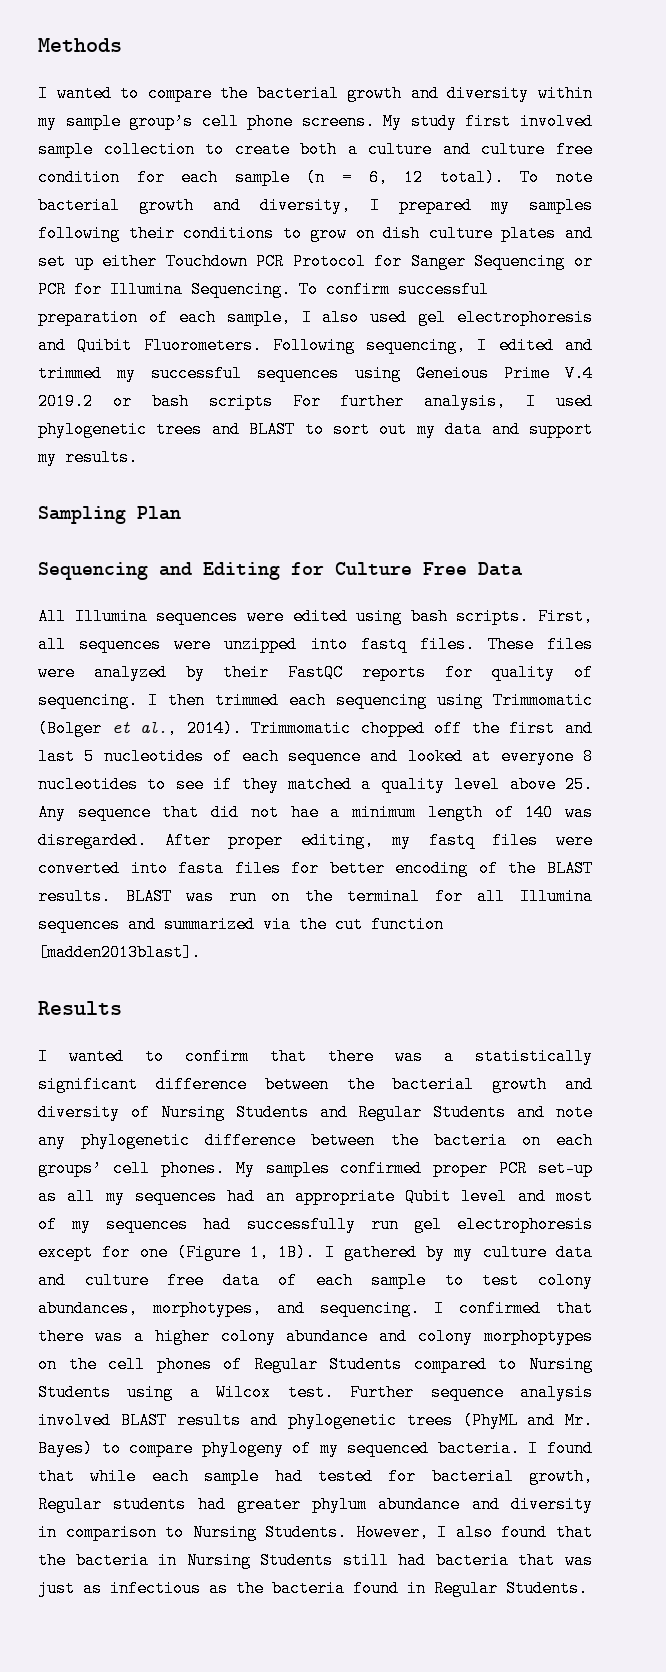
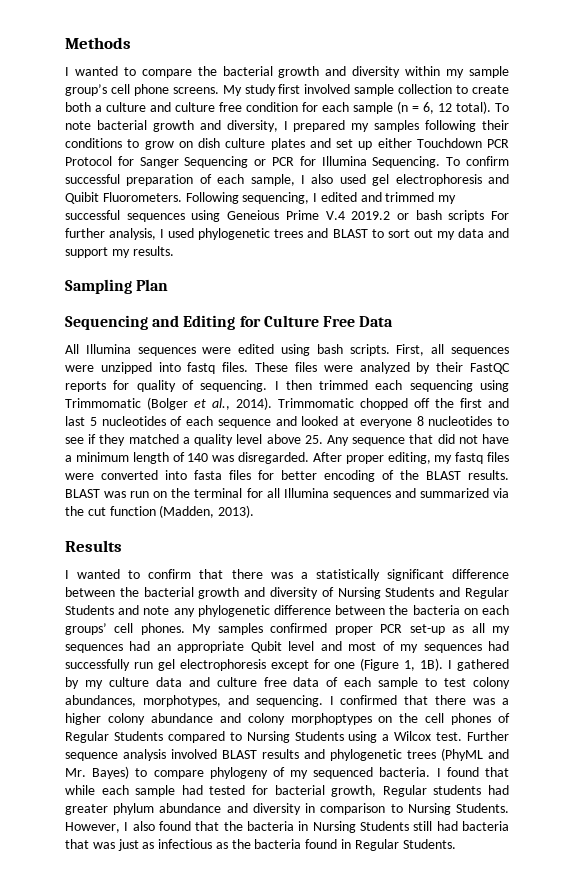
[290,804,319,821] hae -> [482,434,510,444] have
[38,944,201,961] [madden2013blast]. -> [159,505,255,518] (Madden, 2013).

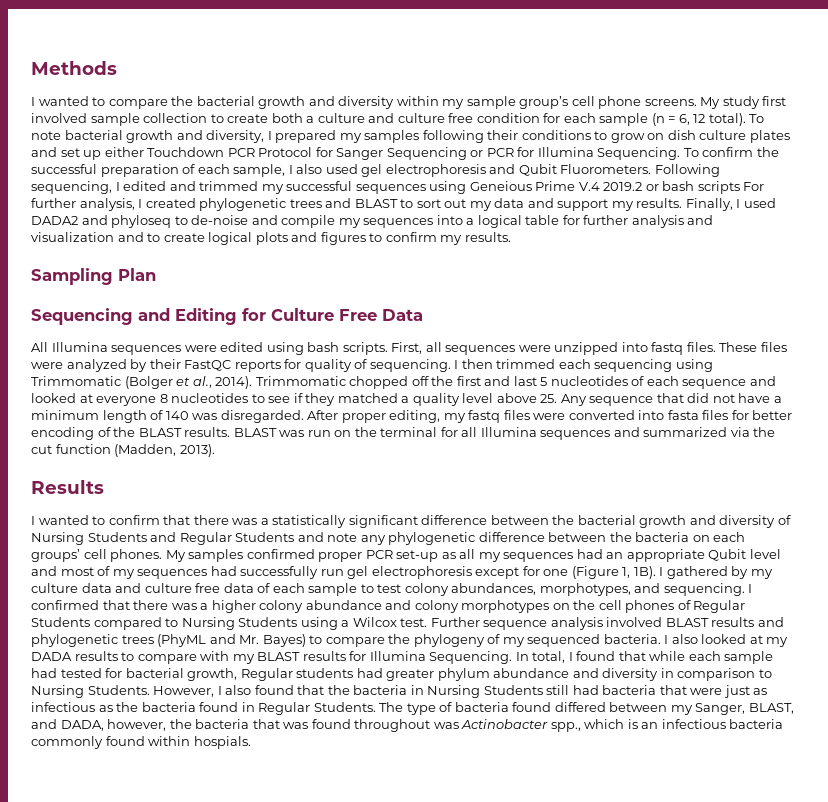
(510, 161) none -> [756,147,779,157] the
[65,192,99,204] Quibit -> [518,164,557,176] Qubit
[168,228,195,238] used -> [145,198,196,208] created
(174, 251) none -> [685,198,776,211] [31,215,714,228] [31,232,511,245] Finally, I used DADA2 and phyloseq to de-noise and compile my sequences into a logical table for further analysis and visualization and to create logical plots and figures to confirm my results.
[290,713,372,725] morphoptypes -> [461,600,550,613] morphotypes
(204, 774) none -> [388,634,411,644] the
(441, 772) none -> [671,634,789,647] [31,651,573,664] also looked at my DADA results to compare with my BLAST results for Illumina Sequencing. In total, I
[92,842,115,849] was -> [690,688,723,695] were
(456, 844) none -> [379,702,794,715] [31,719,784,732] [31,736,251,749] The type of bacteria found differed between my Sanger, BLAST, and DADA, however, the bacteria that was found throughout was Actinobacter spp., which is an infectious bacteria commonly found within hospials.

